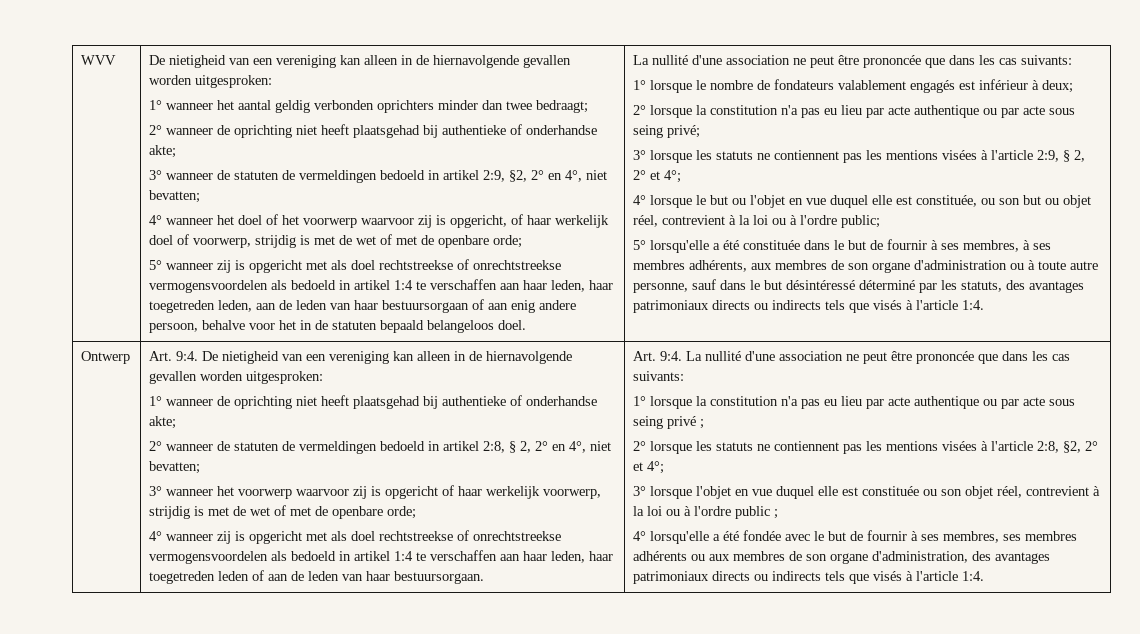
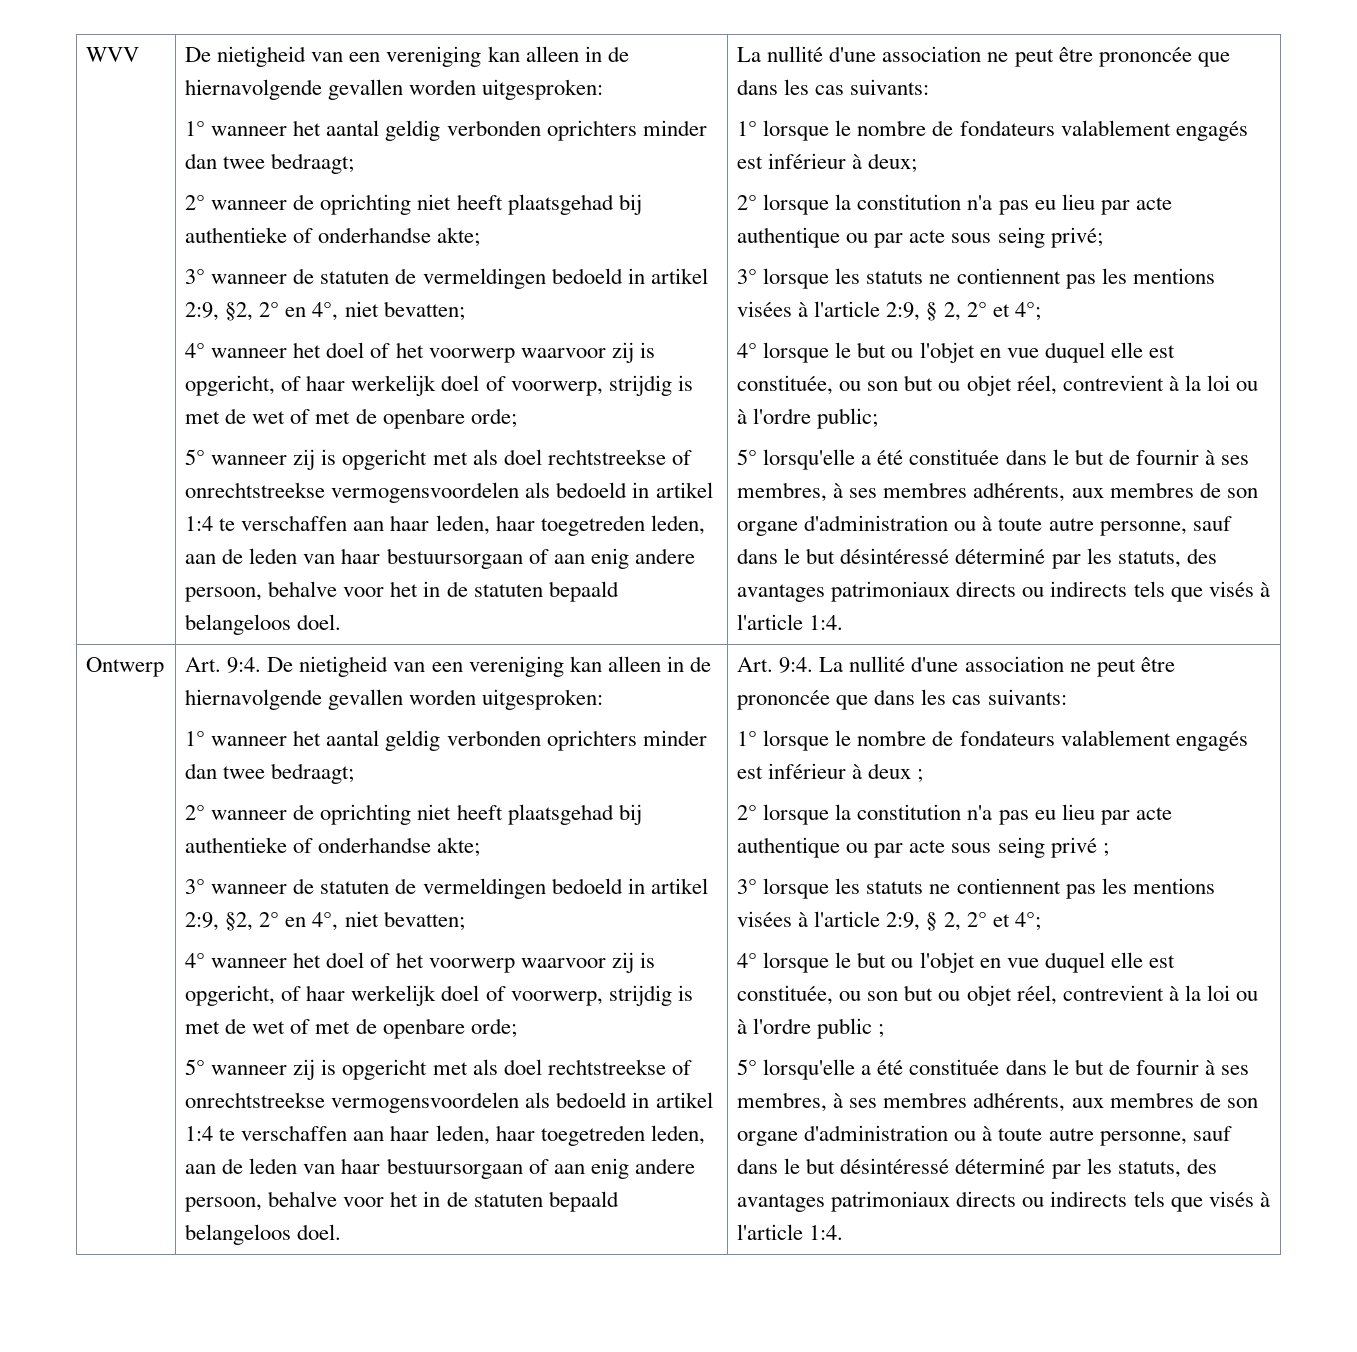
(214, 402) none -> [293,730,707,751] [185,763,355,784] [185,805,288,820] het aantal geldig verbonden oprichters minder dan twee bedraagt; // 2° wanneer
[149,441,612,454] [149,461,201,474] [149,485,541,499] 2° wanneer de statuten de vermeldingen bedoeld in artikel 2:8, § 2, 2° en 4°, niet bevatten; // 3° wanneer het voorwerp waarvoor zij is opgericht of haar werkelijk -> [185,878,708,899] [185,911,465,931] [185,952,655,973] [185,985,506,1006] 3° wanneer de statuten de vermeldingen bedoeld in artikel 2:9, §2, 2° en 4°, niet bevatten; // 4° wanneer het doel of het voorwerp waarvoor zij is opgericht, of haar werkelijk doel of
[149,531,163,541] 4° -> [185,1059,206,1075] 5°
[218,570,485,584] leden of aan de leden van haar bestuursorgaan. -> [650,1125,705,1145] [185,1158,695,1179] [185,1191,619,1212] [185,1224,342,1245] leden, aan de leden van haar bestuursorgaan of aan enig andere persoon, behalve voor het in de statuten bepaald belangeloos doel.
(693, 402) none -> [835,730,1248,751] [737,763,924,783] [737,804,830,825] le nombre de fondateurs valablement engagés est inférieur à deux ; // 2° lorsque
[633,441,647,451] 2° -> [737,879,758,894] 3°
[1037,441,1099,453] [633,461,665,474] [633,486,963,499] 2:8, §2, 2° et 4°; // 3° lorsque l'objet en vue duquel elle est constituée ou son -> [886,912,1041,931] [737,952,1175,973] [737,985,961,1005] 2:9, § 2, 2° et 4°; // 4° lorsque le but ou l'objet en vue duquel elle est constituée, ou son but ou
[633,530,1078,544] [633,551,969,564] 4° lorsqu'elle a été fondée avec le but de fournir à ses membres, ses membres adhérents ou aux membres de son organe d'administration, -> [737,1059,1249,1080] [737,1092,1258,1112] [737,1125,1232,1146] [737,1158,1181,1179] 5° lorsqu'elle a été constituée dans le but de fournir à ses membres, à ses membres adhérents, aux membres de son organe d'administration ou à toute autre personne, sauf dans le but désintéressé déterminé par les statuts,

